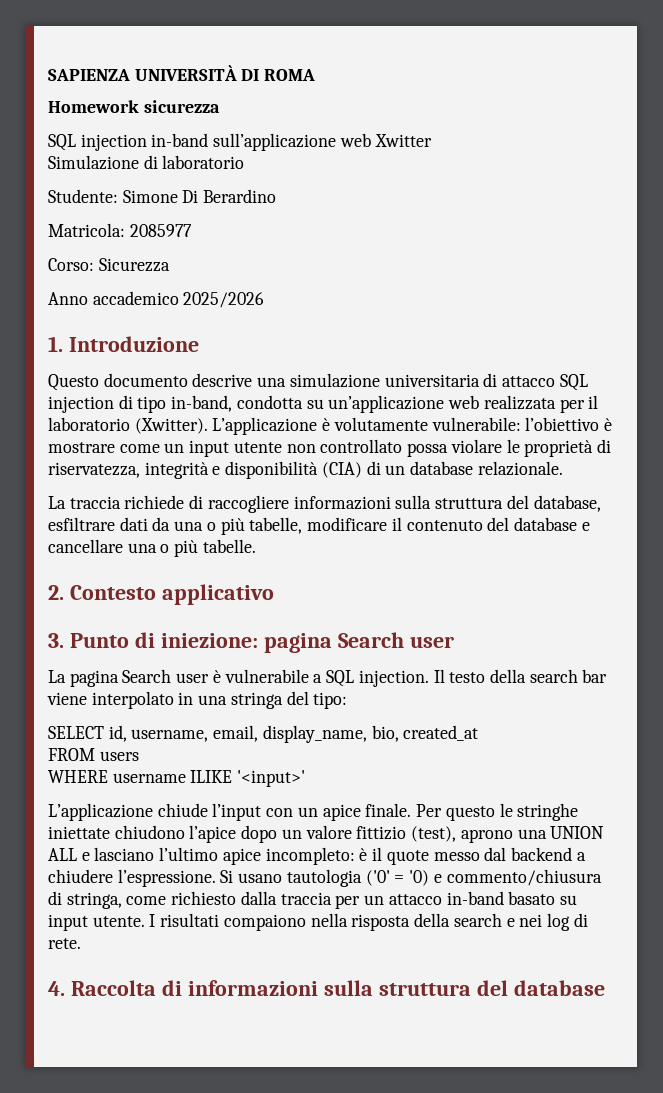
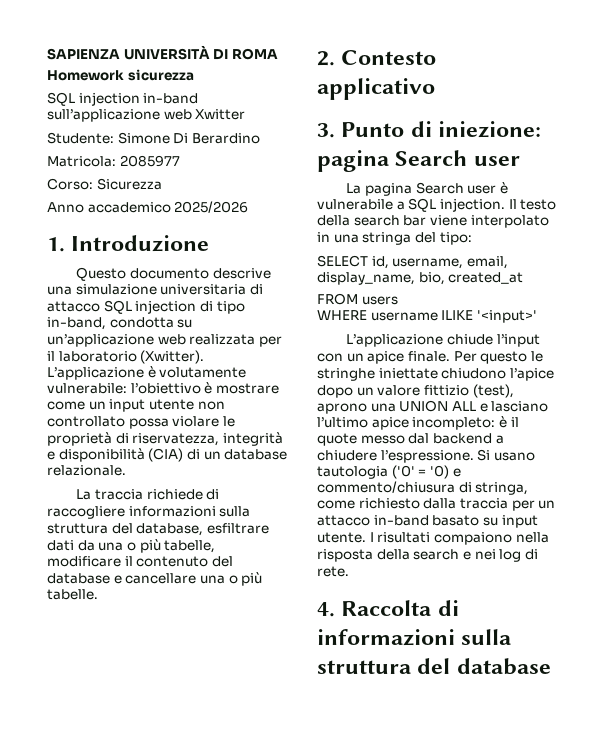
[48,155,245,170] // Simulazione di laboratorio -> (246, 114) none

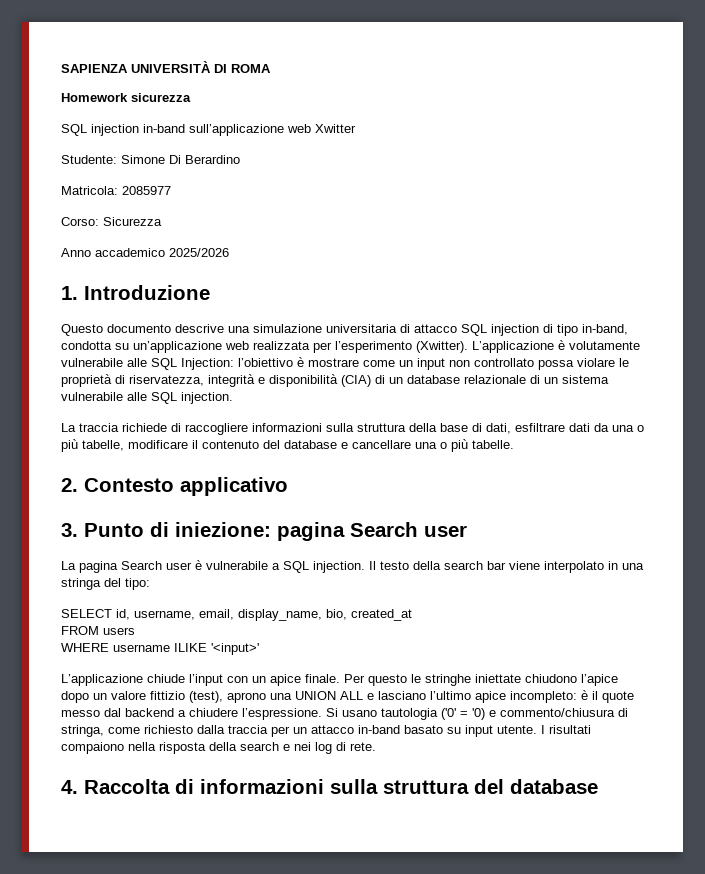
[47,351,137,362] il laboratorio -> [335,341,412,353] l’esperimento
[47,383,127,394] vulnerabile: -> [61,358,234,370] vulnerabile alle SQL Injection:
[148,399,194,410] utente -> (445, 364) none
[47,465,126,476] relazionale. -> [464,375,609,384] [61,392,233,404] relazionale di un sistema vulnerabile alle SQL injection.
[111,523,204,536] del database, -> [409,423,511,434] della base di dati,

